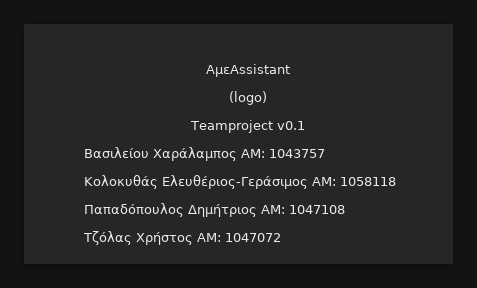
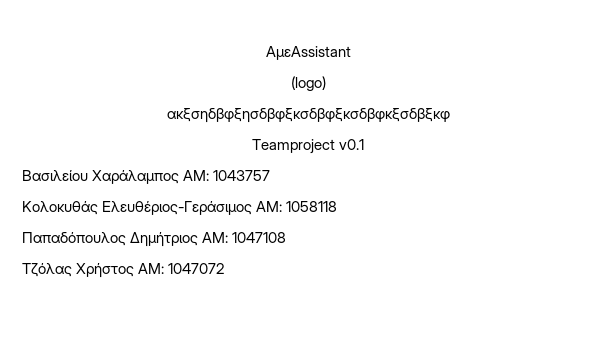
(267, 98) none -> [166,108,450,123] // ακξσηδβφξησδβφξκσδβφξκσδβφκξσδβξκφ

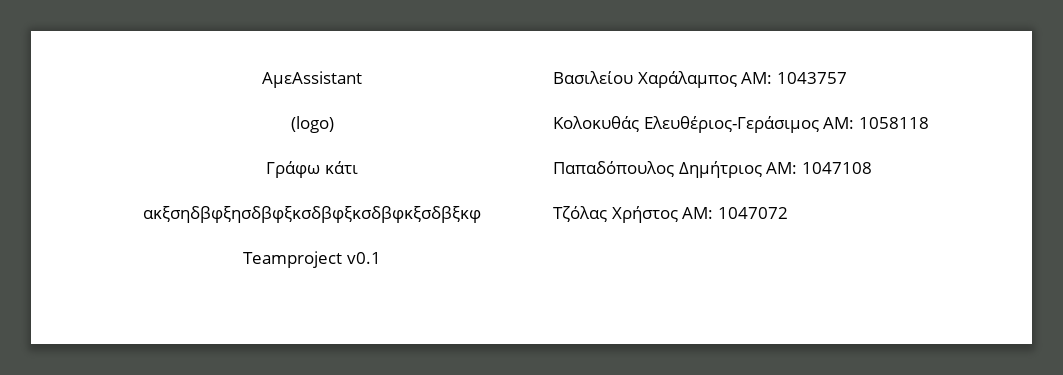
(326, 83) none -> [266,161,358,178] // Γράφω κάτι

